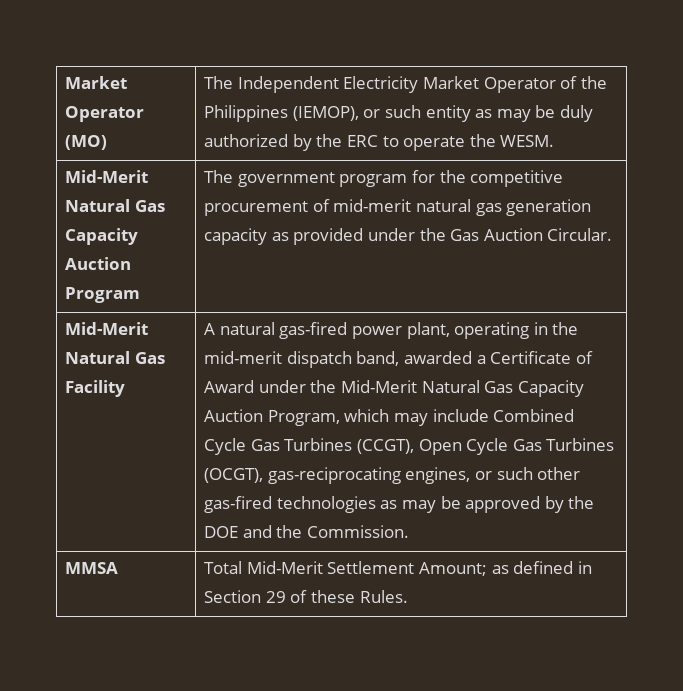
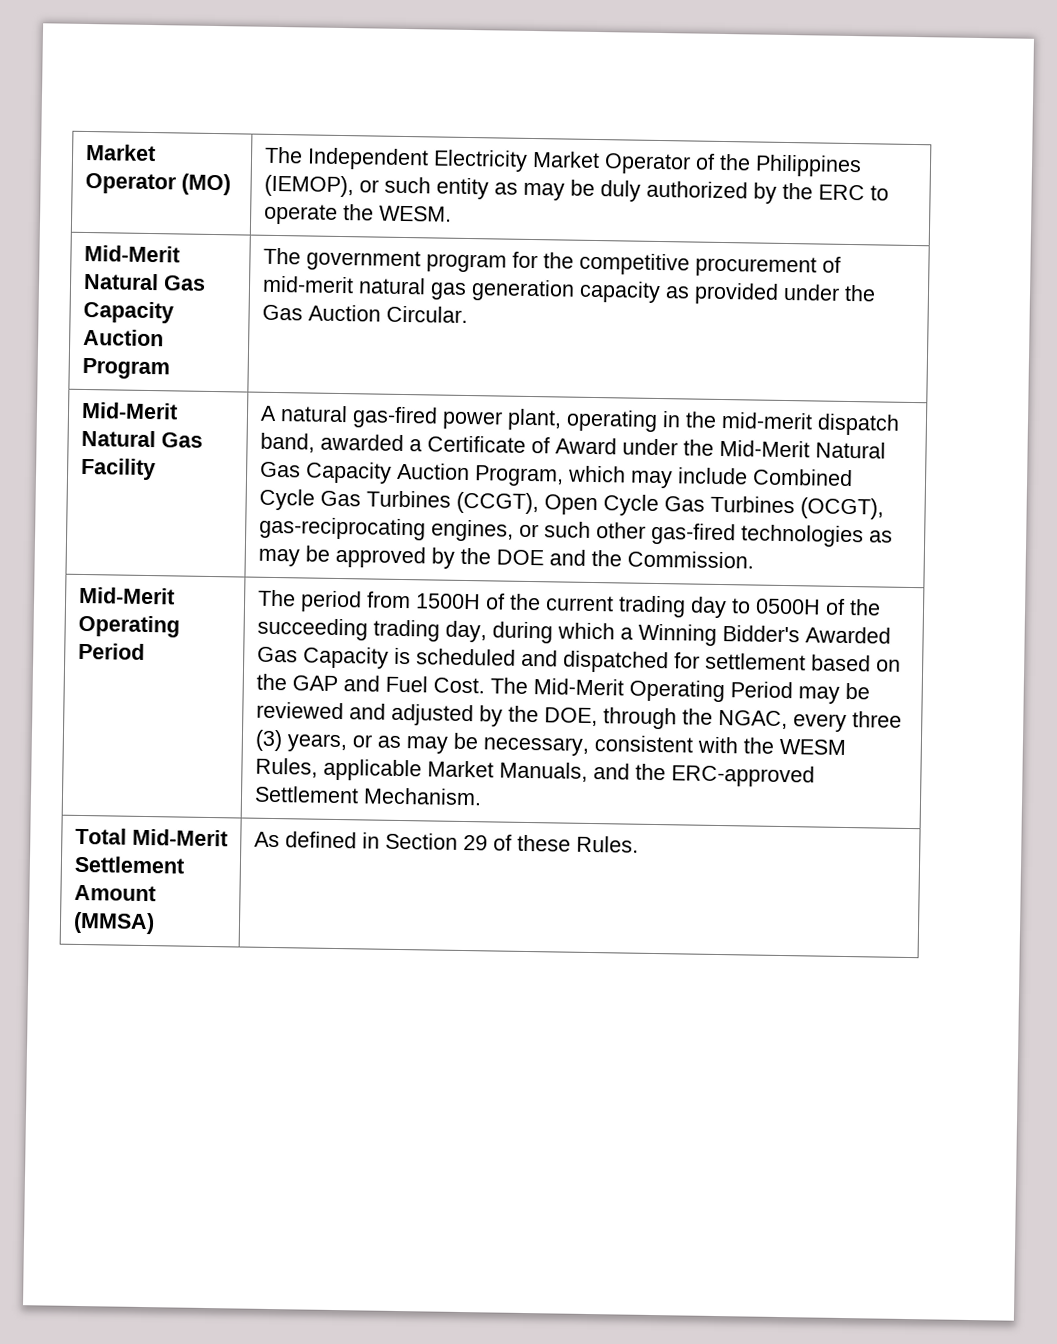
[65,562,119,574] [204,561,509,576] MMSA | Total Mid-Merit Settlement Amount; as -> [78,586,175,605] [77,614,180,638] [77,642,145,660] [257,589,881,619] [256,617,891,646] [256,646,901,674] [255,673,870,704] [255,701,902,732] [254,729,846,756] [254,757,815,788] [253,785,482,806] [74,827,228,847] [73,855,185,874] [73,884,156,902] [72,911,155,935] [253,831,280,848] Mid-Merit Operating Period | The period from 1500H of the current trading day to 0500H of the succeeding trading day, during which a Winning Bidder's Awarded Gas Capacity is scheduled and dispatched for settlement based on the GAP and Fuel Cost. The Mid-Merit Operating Period may be reviewed and adjusted by the DOE, through the NGAC, every three (3) years, or as may be necessary, consistent with the WESM Rules, applicable Market Manuals, and the ERC-approved Settlement Mechanism. // Total Mid-Merit Settlement Amount (MMSA) | As

